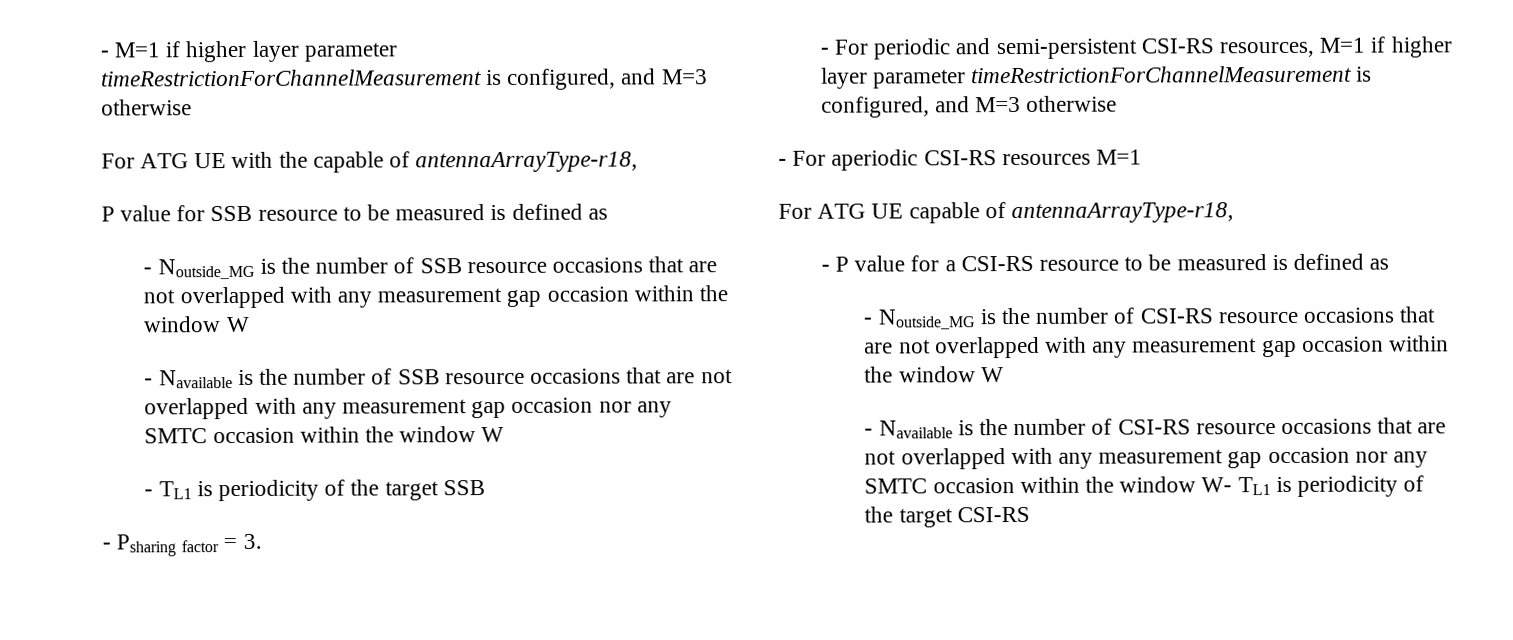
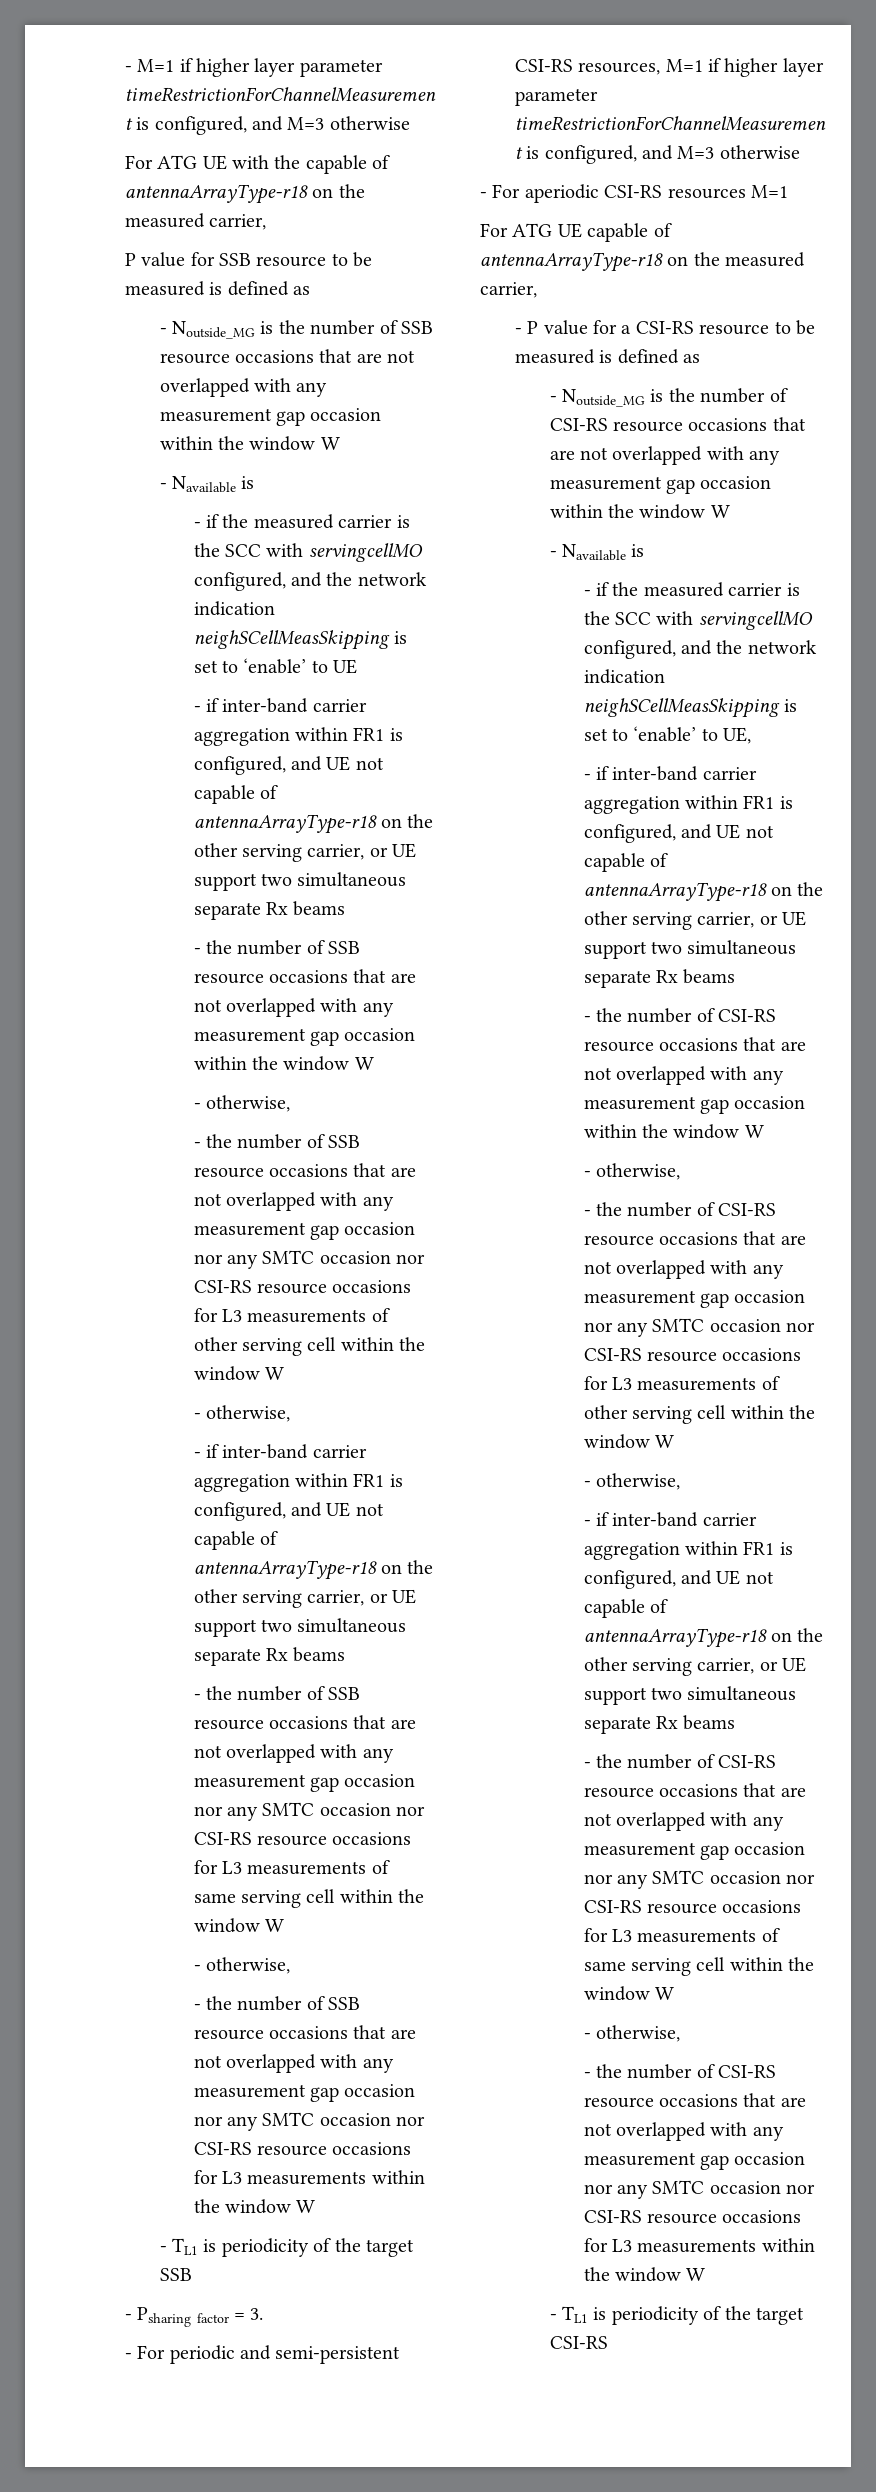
[415,151,639,173] antennaArrayType-r18, -> [124,184,365,204] [124,213,267,230] antennaArrayType-r18 on the measured carrier,
(254, 377) none -> [193,514,410,529] [193,543,423,562] [193,572,427,591] [193,601,275,616] [193,630,407,650] [193,658,358,674] [193,698,367,713] [193,727,403,746] [193,756,384,775] [193,785,278,804] [193,814,434,834] [193,843,417,862] [193,872,407,891] [193,901,346,920] [193,940,361,955] [193,969,416,984] [193,998,394,1017] [193,1028,416,1046] [193,1056,374,1071] [193,1095,290,1112] [193,1142,201,1148] // - if the measured carrier is the SCC with servingcellMO configured, and the network indication neighSCellMeasSkipping is set to ‘enable’ to UE // - if inter-band carrier aggregation within FR1 is configured, and UE not capable of antennaArrayType-r18 on the other serving carrier, or UE support two simultaneous separate Rx beams // - the number of SSB resource occasions that are not overlapped with any measurement gap occasion within the window W // - otherwise, // -
(295, 435) none -> [396,1254,426,1264] [193,1280,412,1294] [193,1308,390,1323] [193,1337,426,1356] [193,1366,284,1381] [193,1405,290,1422] [193,1444,367,1459] [193,1473,403,1492] [193,1502,384,1521] [193,1531,278,1550] [193,1560,434,1580] [193,1589,417,1608] [193,1618,407,1637] [193,1647,346,1666] [193,1686,361,1701] [193,1715,416,1730] [193,1744,394,1763] [193,1774,416,1792] [193,1802,426,1821] [193,1832,412,1846] [193,1860,390,1875] [193,1889,425,1908] [193,1918,284,1933] [193,1957,290,1974] [193,1996,361,2011] [193,2025,416,2040] [193,2054,394,2073] [193,2084,416,2102] [193,2112,426,2131] [193,2142,412,2156] [193,2170,367,2185] nor CSI-RS resource occasions for L3 measurements of other serving cell within the window W // - otherwise, // - if inter-band carrier aggregation within FR1 is configured, and UE not capable of antennaArrayType-r18 on the other serving carrier, or UE support two simultaneous separate Rx beams // - the number of SSB resource occasions that are not overlapped with any measurement gap occasion nor any SMTC occasion nor CSI-RS resource occasions for L3 measurements of same serving cell within the window W // - otherwise, // - the number of SSB resource occasions that are not overlapped with any measurement gap occasion nor any SMTC occasion nor CSI-RS resource occasions for L3 measurements
[1011,202,1235,224] antennaArrayType-r18, -> [480,252,806,272] [480,282,537,298] antennaArrayType-r18 on the measured carrier,
(974, 428) none -> [583,582,800,597] [583,611,813,630] [583,640,817,659] [583,669,665,684] [583,698,797,718] [583,726,752,744] [583,766,757,781] [583,795,793,814] [583,824,774,843] [583,853,668,872] [583,882,824,902] [583,911,807,930] [583,940,797,959] [583,969,736,988] [583,1008,777,1023] [583,1037,806,1052] [583,1066,784,1085] [583,1096,806,1114] [583,1124,764,1139] [583,1163,680,1180] [583,1210,591,1216] // - if the measured carrier is the SCC with servingcellMO configured, and the network indication neighSCellMeasSkipping is set to ‘enable’ to UE, // - if inter-band carrier aggregation within FR1 is configured, and UE not capable of antennaArrayType-r18 on the other serving carrier, or UE support two simultaneous separate Rx beams // - the number of CSI-RS resource occasions that are not overlapped with any measurement gap occasion within the window W // - otherwise, // -
[1019,476,1233,493] within the window W- -> [786,1322,816,1332] [583,1348,802,1362] [583,1376,780,1391] [583,1405,816,1424] [583,1434,674,1449] [583,1473,680,1490] [583,1512,757,1527] [583,1541,793,1560] [583,1570,774,1589] [583,1599,668,1618] [583,1628,824,1648] [583,1657,807,1676] [583,1686,797,1705] [583,1715,736,1734] [583,1754,777,1769] [583,1783,806,1798] [583,1812,784,1831] [583,1842,806,1860] [583,1870,816,1889] [583,1900,802,1914] [583,1928,780,1943] [583,1957,815,1976] [583,1986,674,2001] [583,2025,680,2042] [583,2064,777,2079] [583,2093,806,2108] [583,2122,784,2141] [583,2152,806,2170] [583,2180,816,2199] [583,2210,802,2224] [583,2238,815,2253] [583,2267,706,2282] [549,2314,557,2320] nor CSI-RS resource occasions for L3 measurements of other serving cell within the window W // - otherwise, // - if inter-band carrier aggregation within FR1 is configured, and UE not capable of antennaArrayType-r18 on the other serving carrier, or UE support two simultaneous separate Rx beams // - the number of CSI-RS resource occasions that are not overlapped with any measurement gap occasion nor any SMTC occasion nor CSI-RS resource occasions for L3 measurements of same serving cell within the window W // - otherwise, // - the number of CSI-RS resource occasions that are not overlapped with any measurement gap occasion nor any SMTC occasion nor CSI-RS resource occasions for L3 measurements within the window W // -

